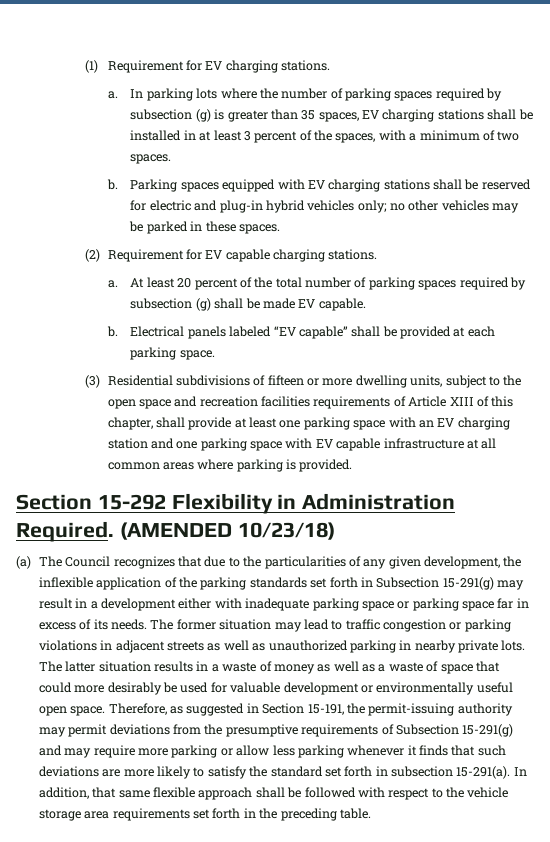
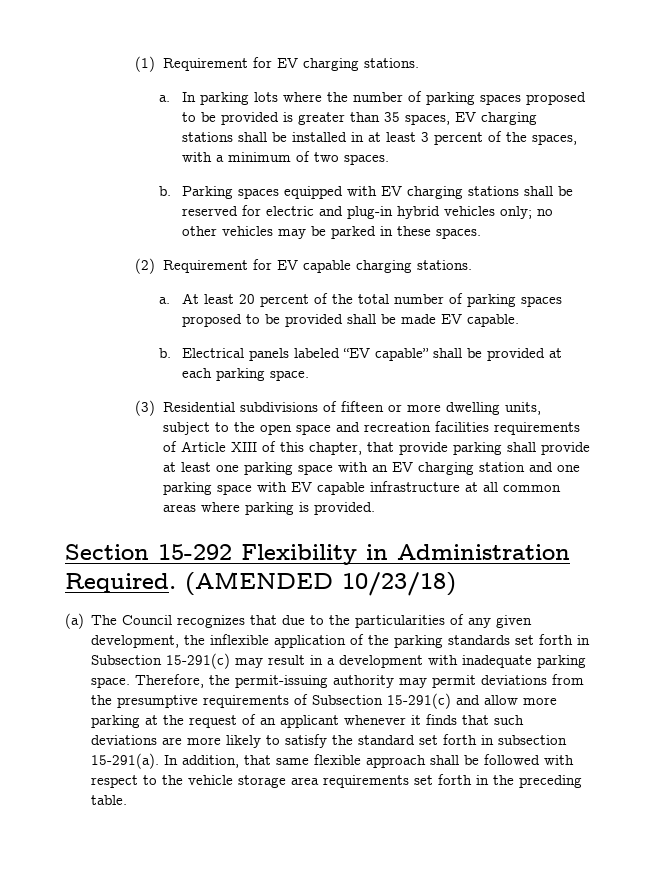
[435,88,503,101] [130,109,211,122] required by subsection (g) -> [526,92,587,105] [182,112,280,125] proposed to be provided
[459,277,526,290] [130,298,211,311] required by subsection (g) -> [182,314,344,327] proposed to be provided
(153, 423) none -> [366,442,502,455] that provide parking
[442,577,494,590] 15-291(g) -> [166,653,231,669] 15-291(c)
[178,598,212,609] either -> (424, 661) none
[361,598,529,611] [38,619,511,632] [38,640,526,653] [38,661,500,674] [38,682,513,695] [38,703,344,716] space or parking space far in excess of its needs. The former situation may lead to traffic congestion or parking violations in adjacent streets as well as unauthorized parking in nearby private lots. The latter situation results in a waste of money as well as a waste of space that could more desirably be used for valuable development or environmentally useful open space. Therefore, as suggested in Section 15-191, -> [91,674,205,688] space. Therefore,
[462,724,514,737] [38,745,344,758] 15-291(g) and may require more parking or allow less parking -> [387,693,558,709] [91,714,340,728] 15-291(c) and allow more parking at the request of an applicant

